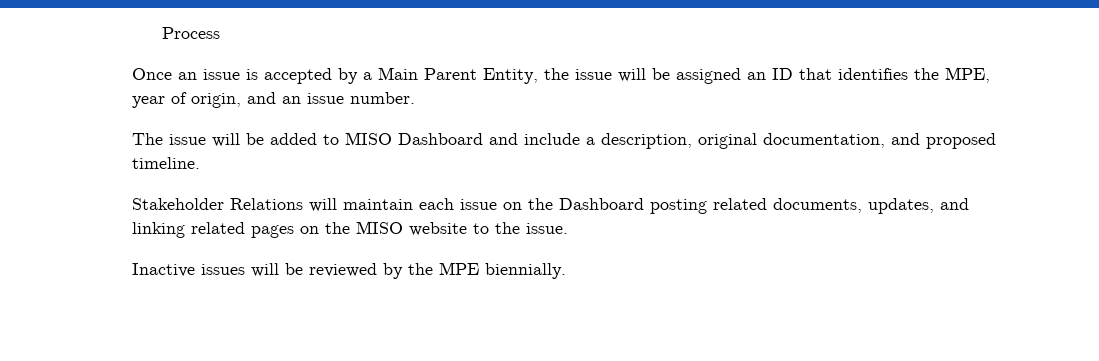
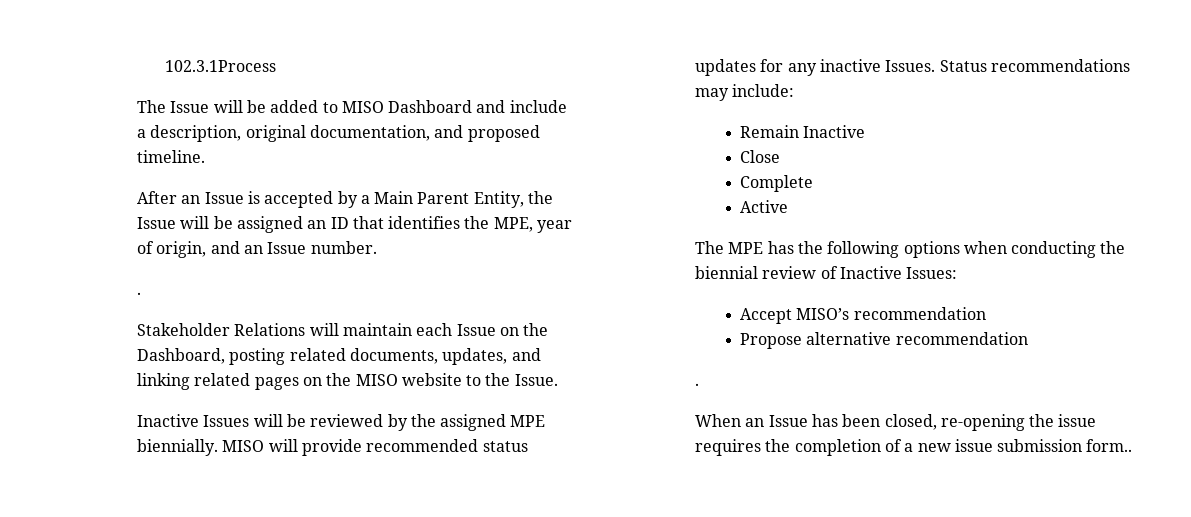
[161,27,220,39] [131,67,990,84] [131,92,415,108] [131,133,206,145] Process // Once an issue is accepted by a Main Parent Entity, the issue will be assigned an ID that identifies the MPE, year of origin, and an issue number. // The issue -> [164,60,276,72] [136,100,210,113] 102.3.1Process // The Issue
(200, 163) none -> [136,191,554,208] [136,216,573,233] [136,241,377,258] [136,292,141,295] // After an Issue is accepted by a Main Parent Entity, the Issue will be assigned an ID that identifies the MPE, year of origin, and an Issue number. // .
[459,198,644,210] issue on the Dashboard -> [456,323,549,336] [136,348,225,364] Issue on the Dashboard,
[525,223,568,234] [131,263,245,277] issue. // Inactive issues -> [514,374,558,386] [136,414,250,427] Issue. // Inactive Issues
(433, 269) none -> [440,414,507,431] assigned
(566, 271) none -> [222,439,528,456] [694,59,1130,76] [694,84,795,101] [740,125,866,138] [740,150,781,163] [740,175,814,192] [740,200,789,213] [694,241,1126,258] [694,266,958,279] [740,307,986,324] [740,332,1028,349] [694,383,699,386] [694,414,1097,431] [694,439,1133,456] MISO will provide recommended status updates for any inactive Issues. Status recommendations may include: // Remain Inactive // Close // Complete // Active // The MPE has the following options when conducting the biennial review of Inactive Issues: // Accept MISO’s recommendation // Propose alternative recommendation // . // When an Issue has been closed, re-opening the issue requires the completion of a new issue submission form..

